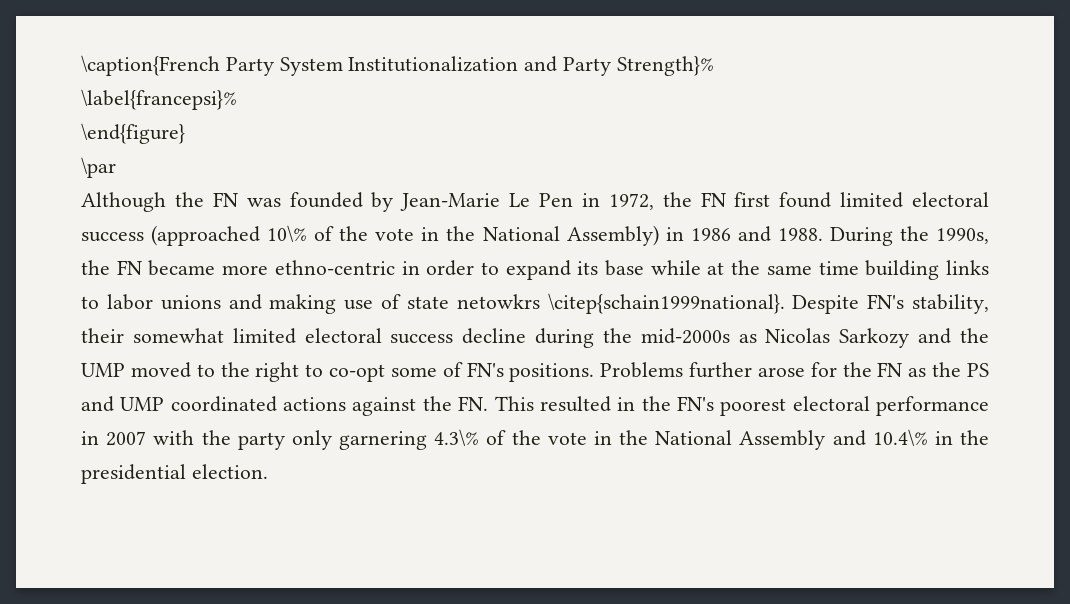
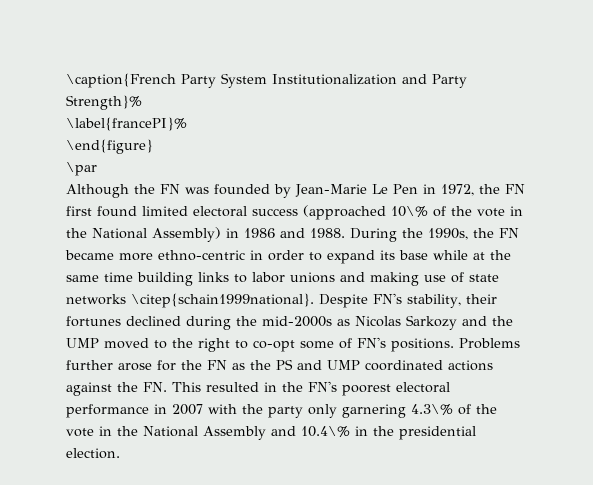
[81,89,237,110] \label{francepsi}% -> [66,117,187,131] \label{francePI}%
[456,294,540,309] netowkrs -> [66,294,126,305] networks
[132,328,527,344] somewhat limited electoral success decline -> [66,316,181,327] fortunes declined

